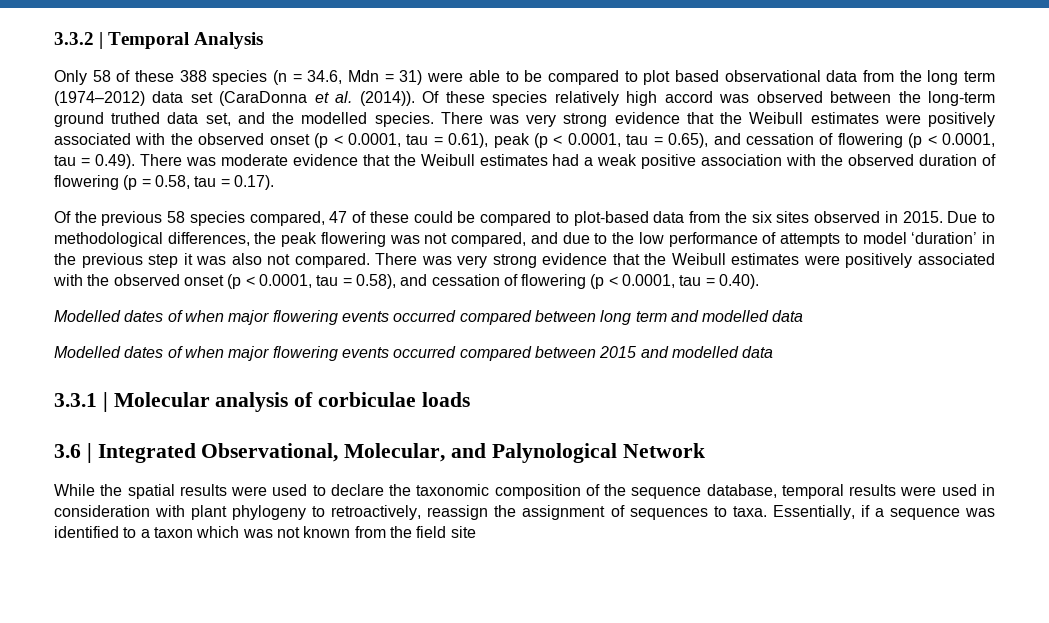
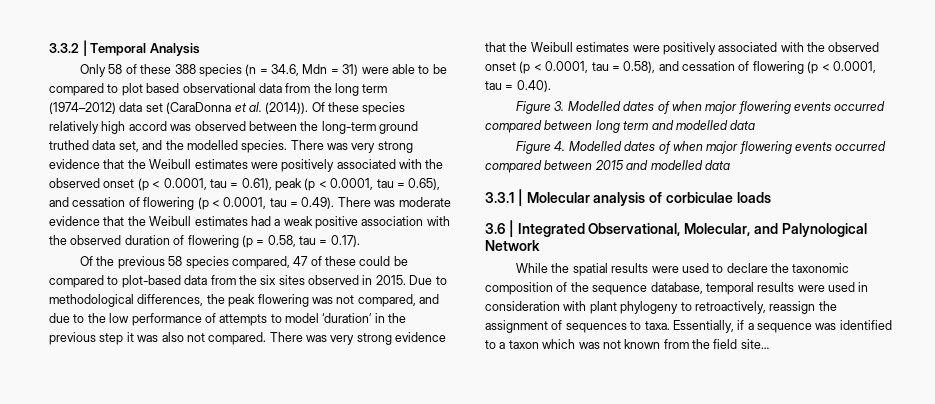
(760, 281) none -> [516,101,565,114] Figure 3.
(804, 316) none -> [516,141,566,154] Figure 4.
[450,526,476,538] site -> [740,339,769,349] site…

